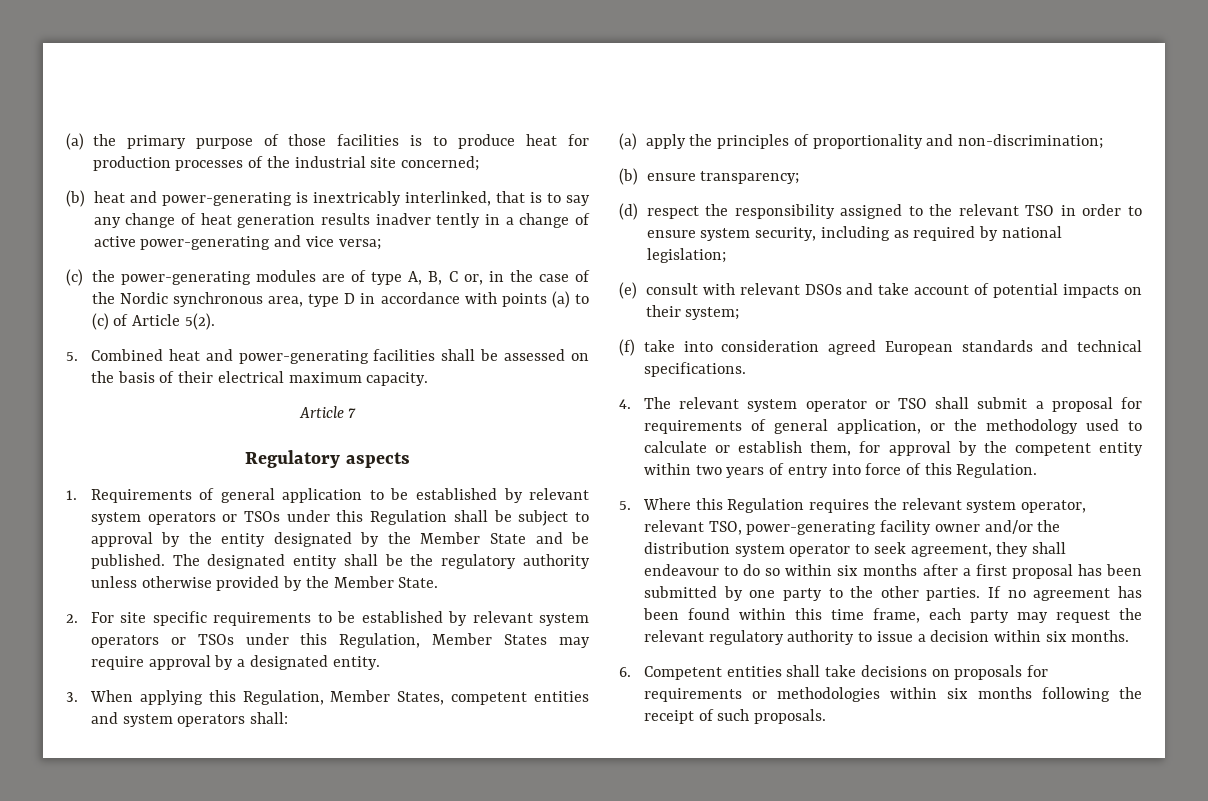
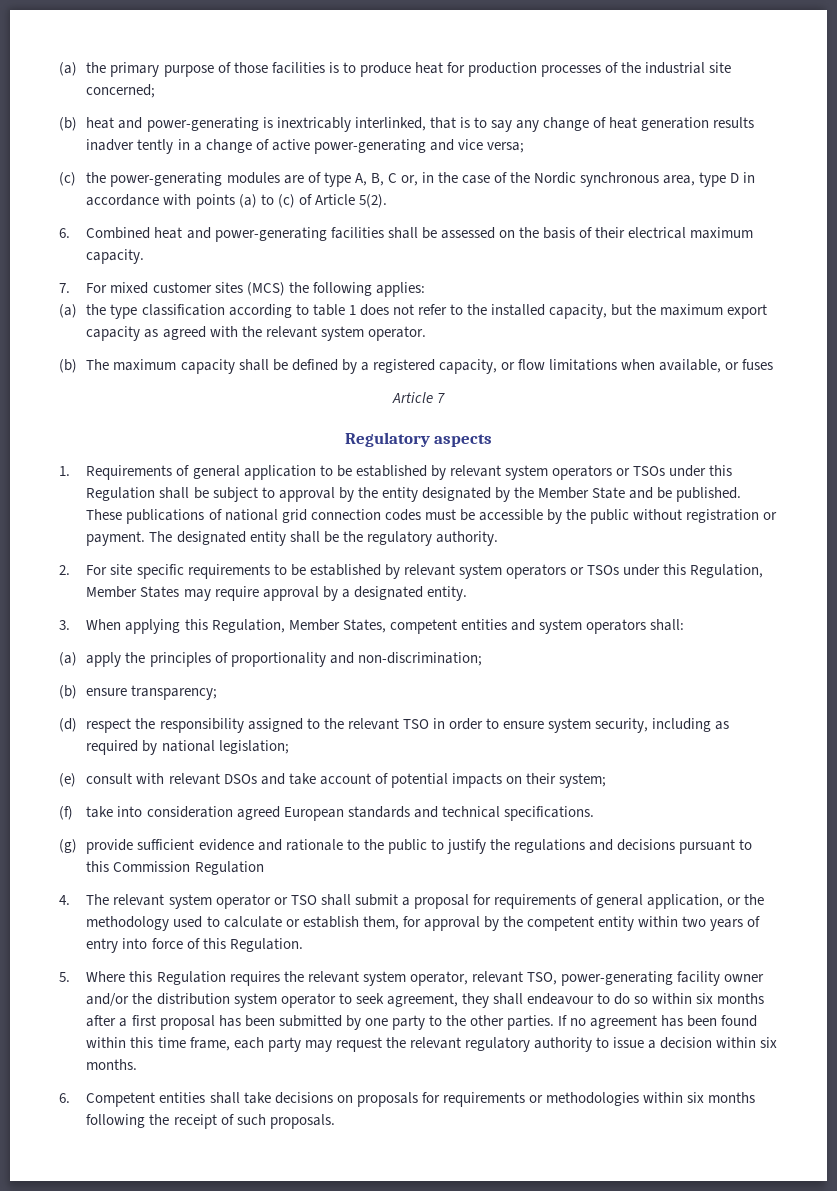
[66,352,78,361] 5. -> [59,228,70,238] 6.
(429, 379) none -> [59,282,425,297] [59,304,768,319] [86,326,426,341] [59,359,774,374] // 7. For mixed customer sites (MCS) the following applies: // (a) the type classification according to table 1 does not refer to the installed capacity, but the maximum export capacity as agreed with the relevant system operator. // (b) The maximum capacity shall be defined by a registered capacity, or flow limitations when available, or fuses
(165, 561) none -> [86,509,778,524] [86,531,146,546] These publications of national grid connection codes must be accessible by the public without registration or payment.
[523,554,590,569] [90,576,439,591] authority unless otherwise provided by the Member State. -> [435,531,498,546] authority.
(746, 369) none -> [59,839,753,854] [86,861,264,875] // (g) provide sufficient evidence and rationale to the public to justify the regulations and decisions pursuant to this Commission Regulation

